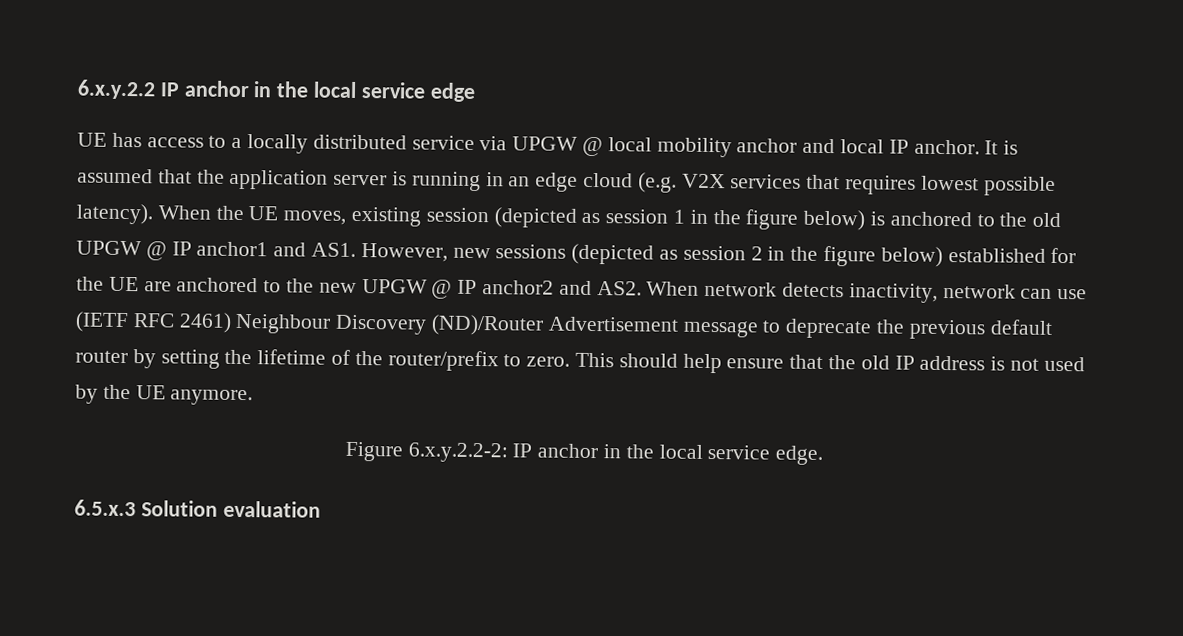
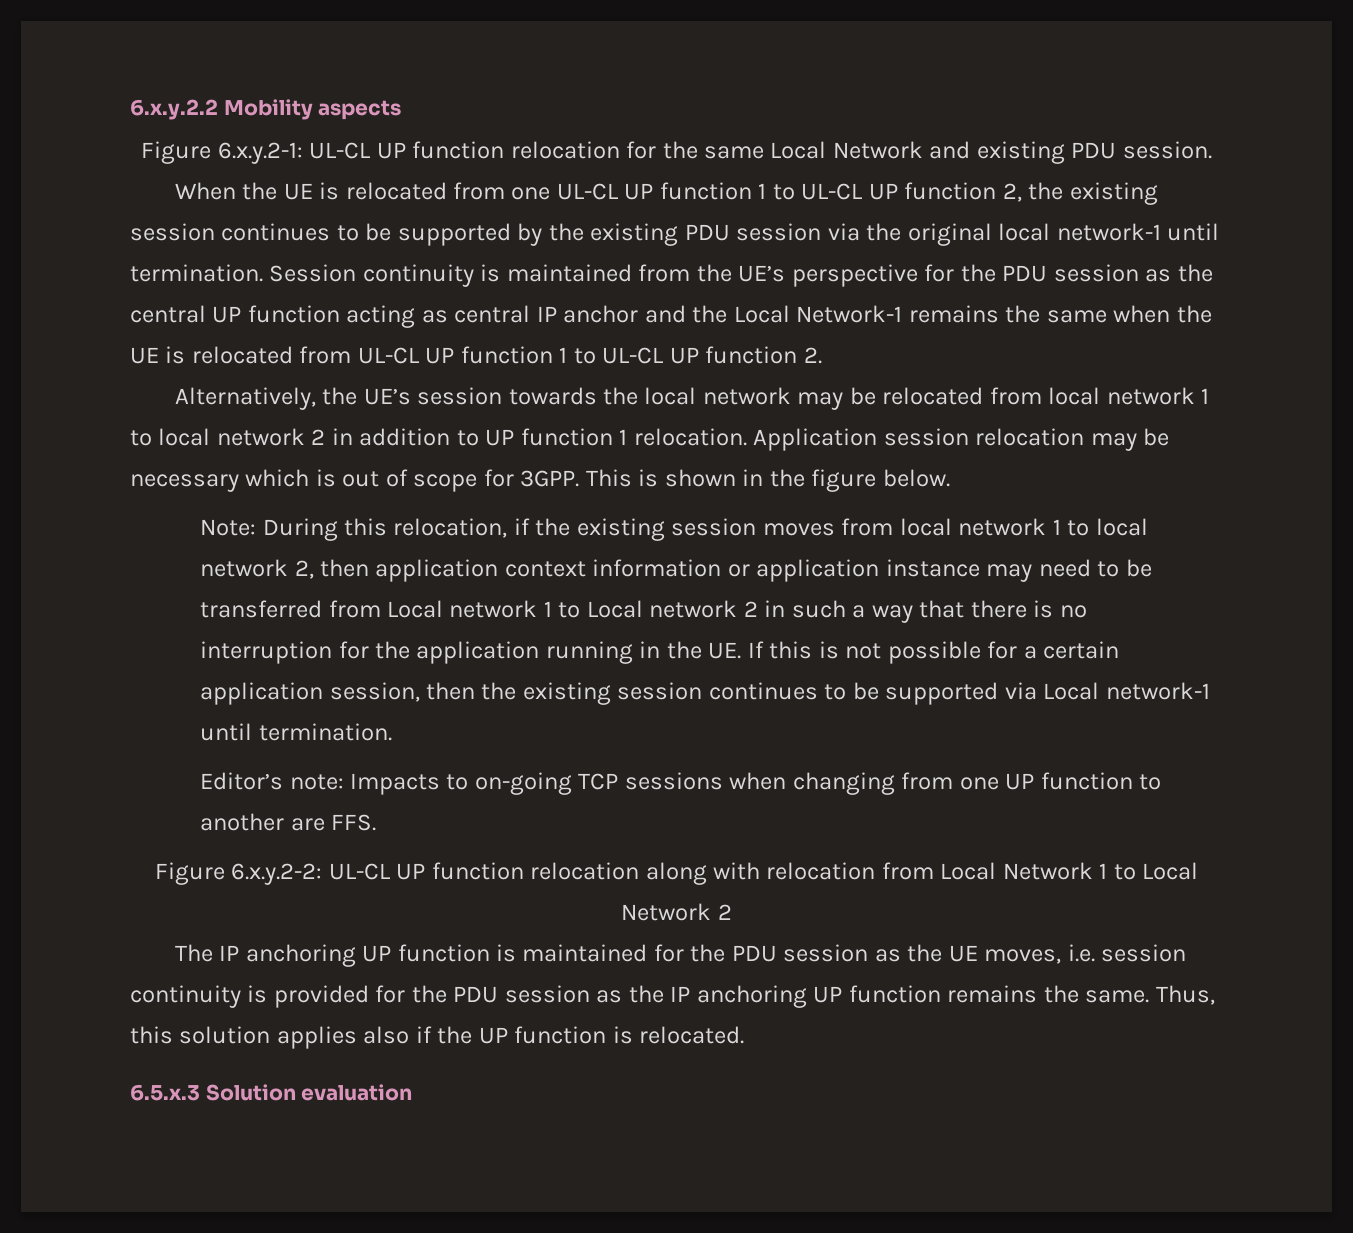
[159,80,476,102] [77,132,1019,158] [77,168,1056,196] [76,203,1062,231] [76,240,1077,267] [76,276,1088,303] [75,311,1053,340] [75,349,1085,374] [75,384,254,406] [344,441,824,465] IP anchor in the local service edge // UE has access to a locally distributed service via UPGW @ local mobility anchor and local IP anchor. It is assumed that the application server is running in an edge cloud (e.g. V2X services that requires lowest possible latency). When the UE moves, existing session (depicted as session 1 in the figure below) is anchored to the old UPGW @ IP anchor1 and AS1. However, new sessions (depicted as session 2 in the figure below) established for the UE are anchored to the new UPGW @ IP anchor2 and AS2. When network detects inactivity, network can use (IETF RFC 2461) Neighbour Discovery (ND)/Router Advertisement message to deprecate the previous default router by setting the lifetime of the router/prefix to zero. This should help ensure that the old IP address is not used by the UE anymore. // Figure 6.x.y.2.2-2: IP anchor in the local service edge. -> [223,99,402,120] [141,141,1212,164] [174,182,1158,205] [130,223,1220,246] [130,264,1213,287] [130,305,1212,328] [130,346,822,364] [174,387,1210,410] [130,428,1170,451] [130,469,950,492] [200,518,1148,541] [200,559,1152,582] [200,600,1087,623] [200,641,1120,664] [200,682,1210,705] [200,723,392,741] [200,772,1162,795] [200,813,376,831] [154,862,1199,885] [621,903,732,921] [174,944,1187,967] [130,985,1215,1008] [130,1026,745,1049] Mobility aspects // Figure 6.x.y.2-1: UL-CL UP function relocation for the same Local Network and existing PDU session. // When the UE is relocated from one UL-CL UP function 1 to UL-CL UP function 2, the existing session continues to be supported by the existing PDU session via the original local network-1 until termination. Session continuity is maintained from the UE’s perspective for the PDU session as the central UP function acting as central IP anchor and the Local Network-1 remains the same when the UE is relocated from UL-CL UP function 1 to UL-CL UP function 2. // Alternatively, the UE’s session towards the local network may be relocated from local network 1 to local network 2 in addition to UP function 1 relocation. Application session relocation may be necessary which is out of scope for 3GPP. This is shown in the figure below. // Note: During this relocation, if the existing session moves from local network 1 to local network 2, then application context information or application instance may need to be transferred from Local network 1 to Local network 2 in such a way that there is no interruption for the application running in the UE. If this is not possible for a certain application session, then the existing session continues to be supported via Local network-1 until termination. // Editor’s note: Impacts to on-going TCP sessions when changing from one UP function to another are FFS. // Figure 6.x.y.2-2: UL-CL UP function relocation along with relocation from Local Network 1 to Local Network 2 // The IP anchoring UP function is maintained for the PDU session as the UE moves, i.e. session continuity is provided for the PDU session as the IP anchoring UP function remains the same. Thus, this solution applies also if the UP function is relocated.

